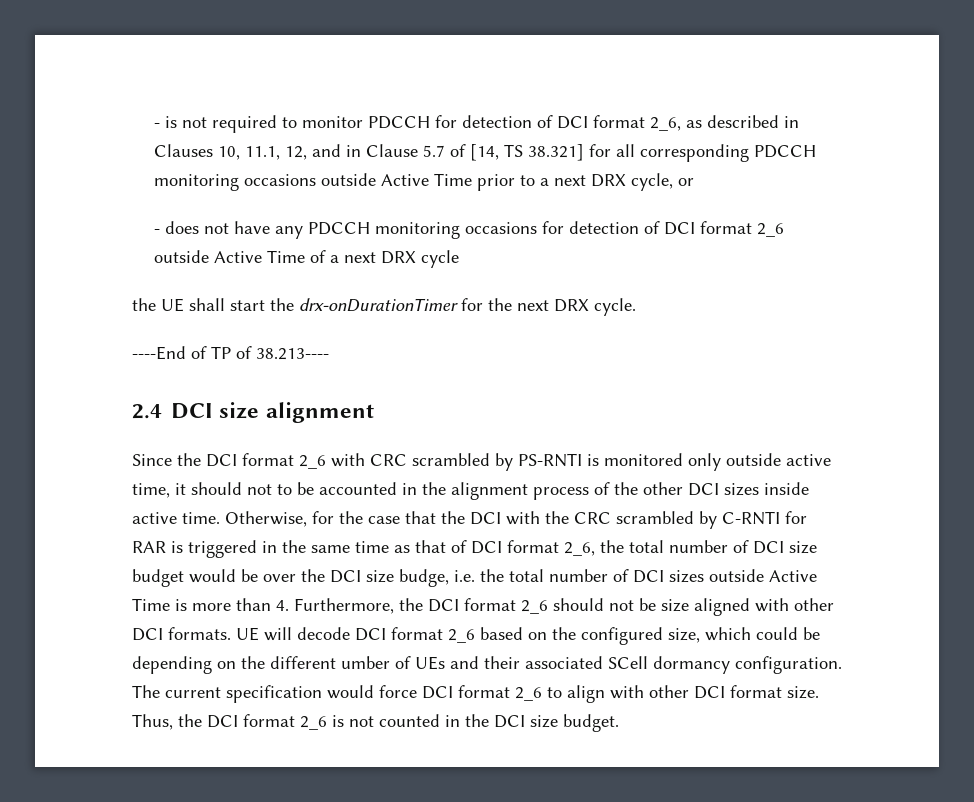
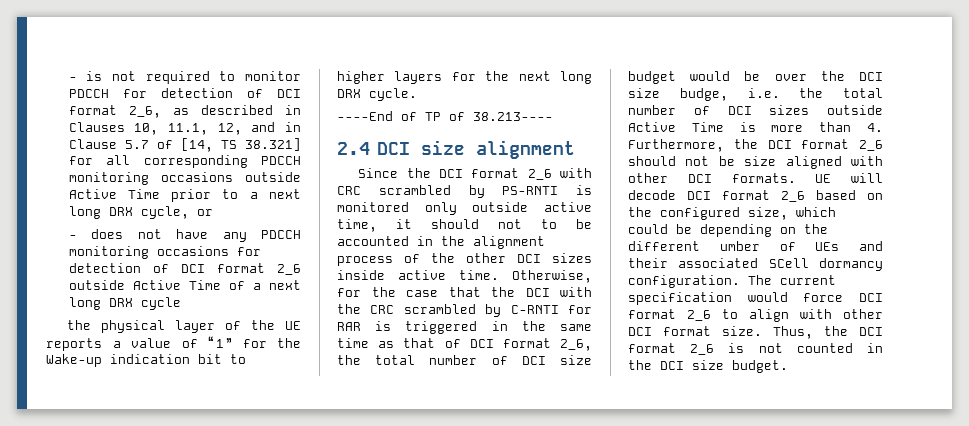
(586, 180) none -> [68,206,101,219] long
(376, 257) none -> [68,297,101,310] long
[161,298,458,312] UE shall start the drx-onDurationTimer -> [101,320,301,333] [46,336,301,351] [46,354,246,367] [337,71,443,84] physical layer of the UE reports a value of “1” for the Wake-up indication bit to higher layers
(549, 305) none -> [560,71,592,84] long

